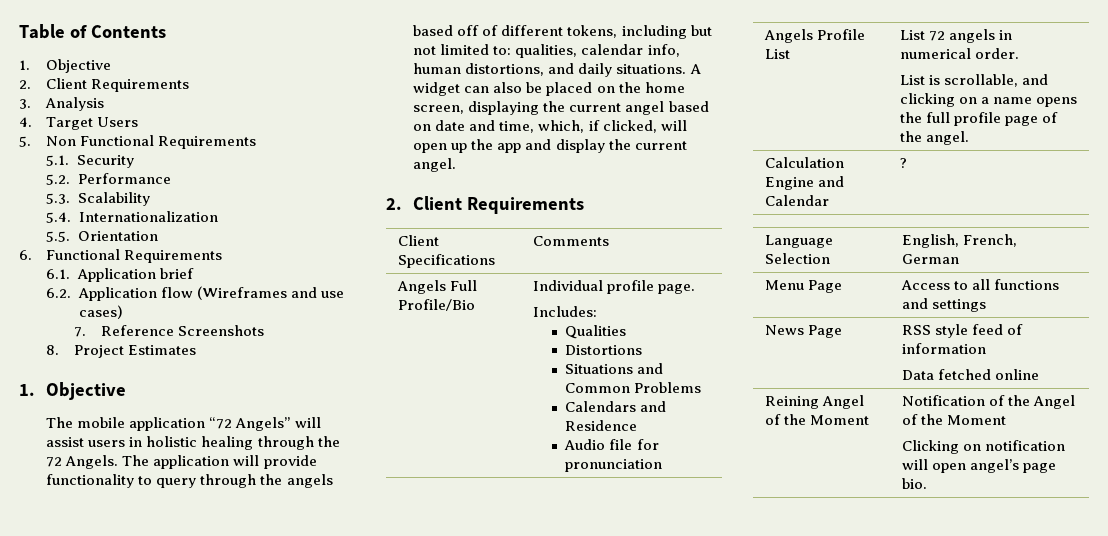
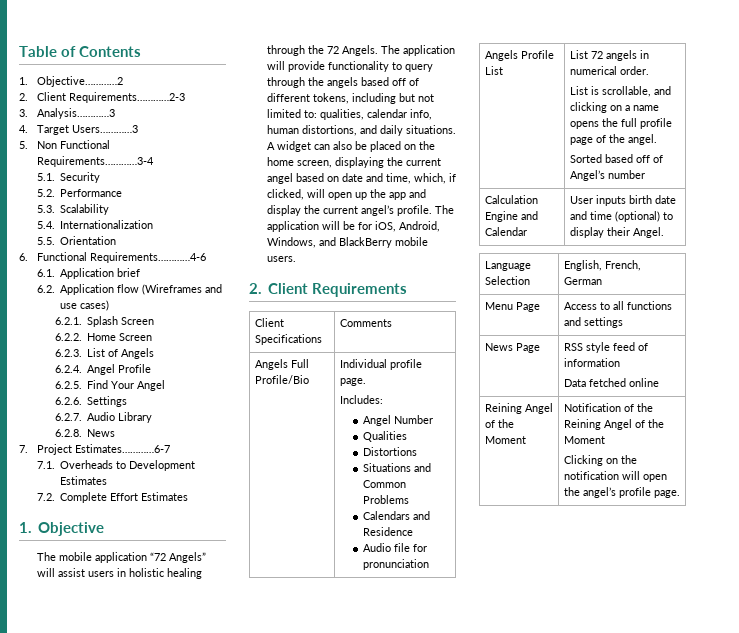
[46,59,112,73] [19,78,190,92] Objective // 2. Client Requirements -> [36,76,123,87] [19,92,185,103] Objective…………2 // 2. Client Requirements…………2-3
[45,97,105,111] Analysis -> [36,108,115,119] Analysis…………3
[97,117,139,127] Users -> [71,125,138,133] Users…………3
[158,136,257,149] Requirements -> [36,156,154,167] Requirements…………3-4
[124,250,223,263] Requirements -> [89,252,206,263] Requirements…………4-6
[73,325,264,337] [46,345,124,358] 7. Reference Screenshots // 8. Project -> [54,316,155,327] [54,333,153,341] [54,348,155,359] [54,364,152,375] [54,380,166,391] [54,396,128,407] [54,412,153,423] [54,429,116,437] [19,444,170,455] [36,460,196,471] [60,476,108,485] [36,492,139,503] 6.2.1. Splash Screen // 6.2.2. Home Screen // 6.2.3. List of Angels // 6.2.4. Angel Profile // 6.2.5. Find Your Angel // 6.2.6. Settings // 6.2.7. Audio Library // 6.2.8. News // 7. Project Estimates…………6-7 // 7.1. Overheads to Development Estimates // 7.2. Complete Effort
[413,158,457,172] angel. -> [360,205,454,216] [266,221,440,232] [266,237,428,248] [266,256,296,262] angel’s profile. The application will be for iOS, Android, Windows, and BlackBerry mobile users.
(597, 311) none -> [362,415,433,426] // Angel Number
[764,157,844,168] [764,176,844,190] [764,195,829,206] [899,158,907,168] // Calculation Engine and Calendar | ? -> [569,154,663,163] [569,170,645,181] [484,195,538,204] [484,211,538,222] [484,227,527,236] [569,195,676,206] [569,211,673,222] [569,227,664,238] // Sorted based off of Angel’s number // Calculation Engine and Calendar | User inputs birth date and time (optional) to display their Angel.
(1030, 400) none -> [563,419,601,430] Reining
(981, 447) none -> [620,455,637,464] the
[969,459,1056,473] [901,478,927,489] angel’s page bio. -> [563,487,680,498] the angel’s profile page.

